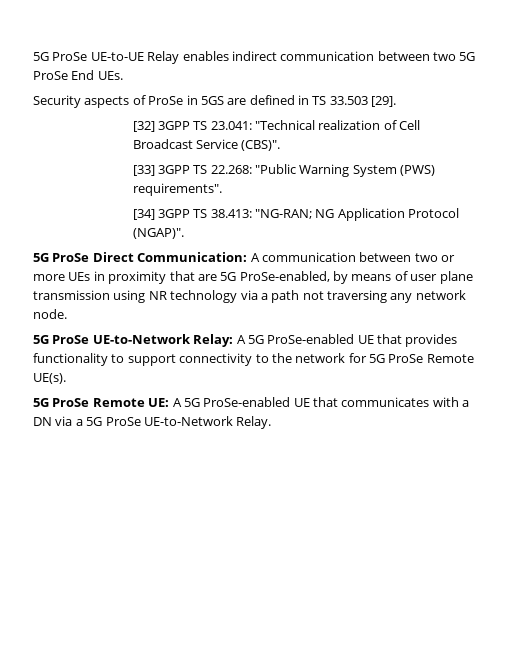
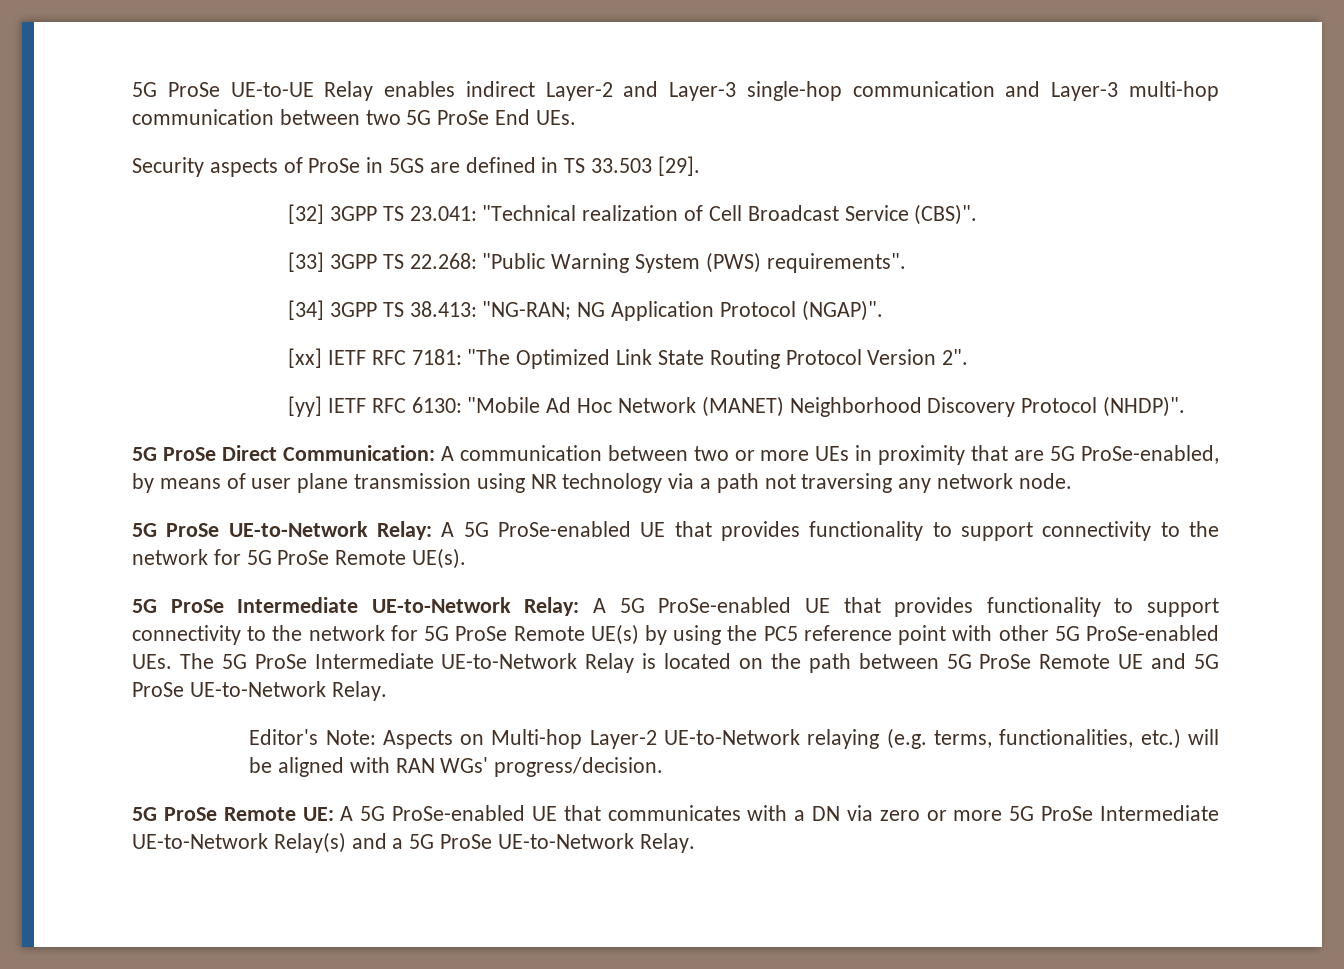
(277, 56) none -> [545,81,1219,101] Layer-2 and Layer-3 single-hop communication and Layer-3 multi-hop
(184, 233) none -> [288,348,969,369] [288,396,1185,417] // [xx] IETF RFC 7181: "The Optimized Link State Routing Protocol Version 2". // [yy] IETF RFC 6130: "Mobile Ad Hoc Network (MANET) Neighborhood Discovery Protocol (NHDP)".
(66, 378) none -> [132,597,1220,617] [132,624,1219,645] [132,653,1220,673] [132,681,387,701] [249,728,1219,749] [249,757,664,777] // 5G ProSe Intermediate UE-to-Network Relay: A 5G ProSe-enabled UE that provides functionality to support connectivity to the network for 5G ProSe Remote UE(s) by using the PC5 reference point with other 5G ProSe-enabled UEs. The 5G ProSe Intermediate UE-to-Network Relay is located on the path between 5G ProSe Remote UE and 5G ProSe UE-to-Network Relay. // Editor's Note: Aspects on Multi-hop Layer-2 UE-to-Network relaying (e.g. terms, functionalities, etc.) will be aligned with RAN WGs' progress/decision.
(73, 421) none -> [879,805,1220,821] [132,832,387,853] zero or more 5G ProSe Intermediate UE-to-Network Relay(s) and

